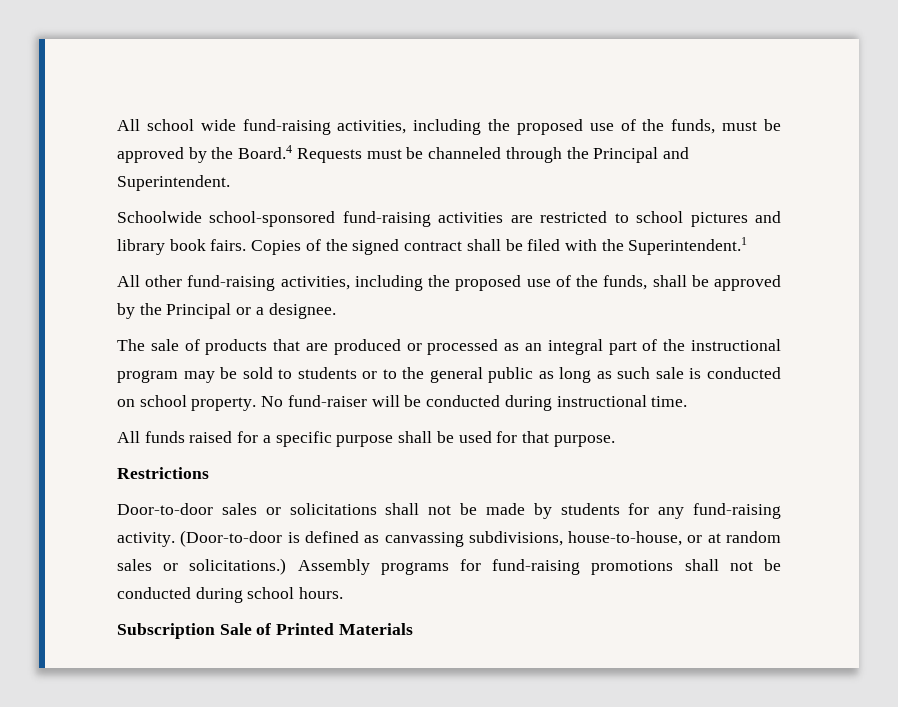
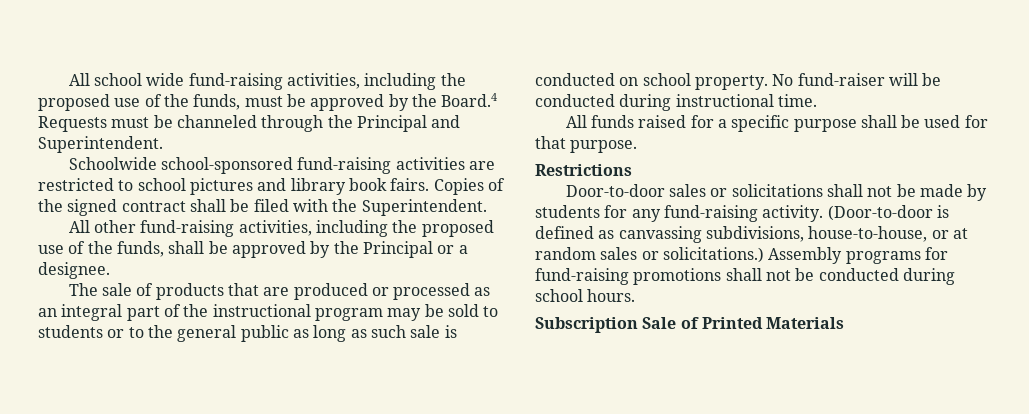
[628,237,748,255] Superintendent.1 -> [361,199,487,216] Superintendent.

